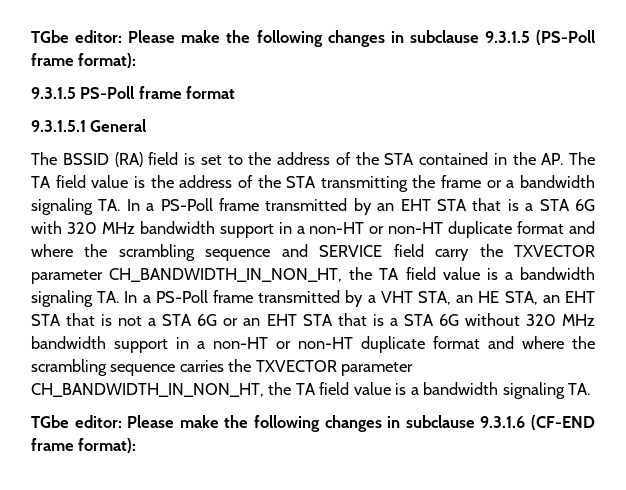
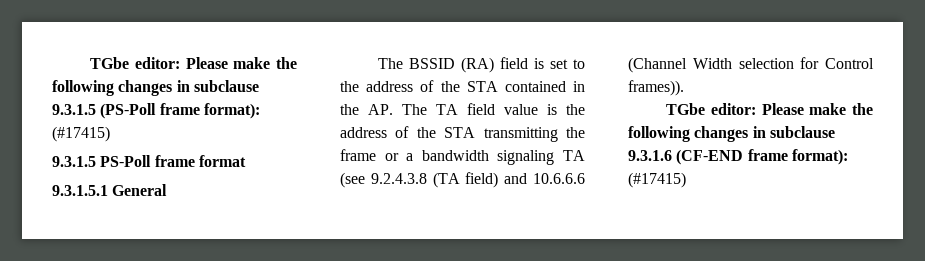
(137, 60) none -> [52,126,110,142] (#17415)
[98,198,595,215] [31,221,595,238] [31,244,596,261] [31,267,595,284] [31,290,595,307] [31,313,595,326] [31,336,595,353] [31,359,414,376] [31,382,591,399] TA. In a PS-Poll frame transmitted by an EHT STA that is a STA 6G with 320 MHz bandwidth support in a non-HT or non-HT duplicate format and where the scrambling sequence and SERVICE field carry the TXVECTOR parameter CH_BANDWIDTH_IN_NON_HT, the TA field value is a bandwidth signaling TA. In a PS-Poll frame transmitted by a VHT STA, an HE STA, an EHT STA that is not a STA 6G or an EHT STA that is a STA 6G without 320 MHz bandwidth support in a non-HT or non-HT duplicate format and where the scrambling sequence carries the TXVECTOR parameter CH_BANDWIDTH_IN_NON_HT, the TA field value is a bandwidth signaling TA. -> [563,150,585,161] [340,172,585,188] [628,57,874,73] [628,80,684,96] TA (see 9.2.4.3.8 (TA field) and 10.6.6.6 (Channel Width selection for Control frames)).
(137, 445) none -> [628,172,686,188] (#17415)

